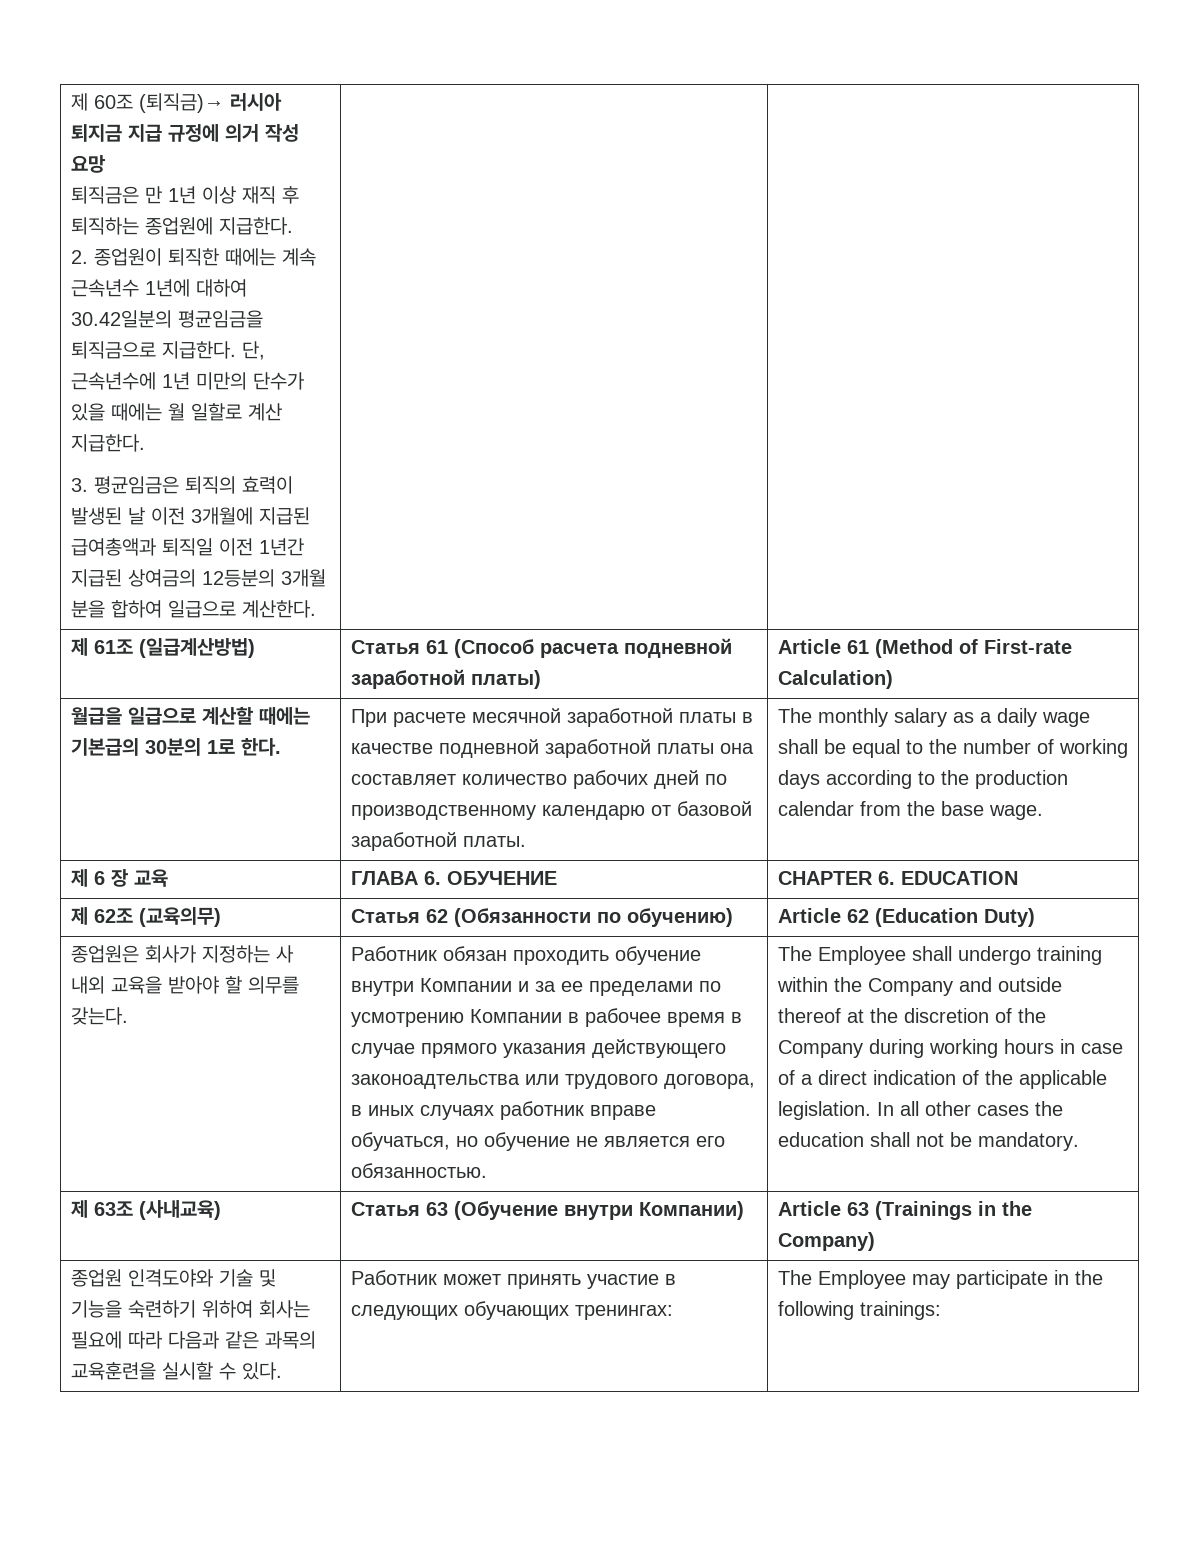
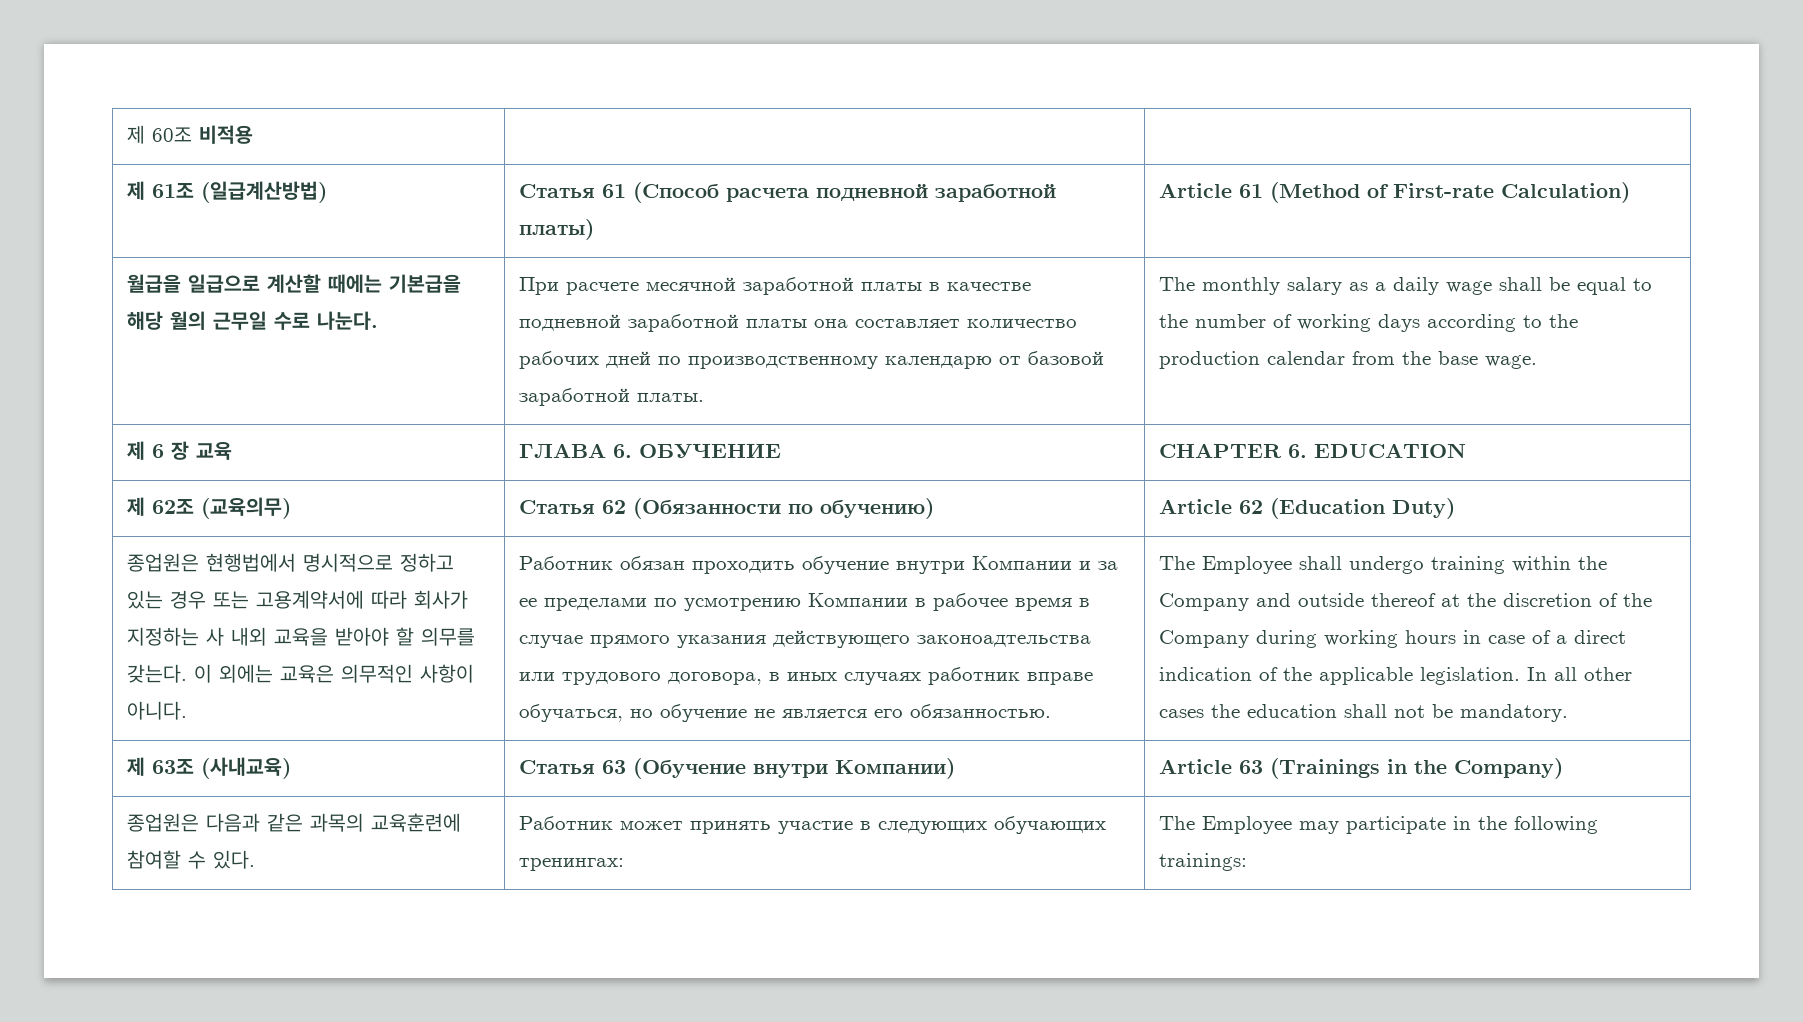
[138,93,282,113] [70,124,299,142] [70,155,106,173] [70,186,299,204] [70,217,293,235] [70,248,316,266] [70,279,247,297] [70,310,263,328] [70,341,265,360] [70,372,304,390] [70,403,282,421] [70,434,145,452] [70,476,293,494] [70,507,310,525] [70,538,304,556] [70,569,326,587] [70,600,316,618] (퇴직금)→ 러시아 퇴지금 지급 규정에 의거 작성 요망 // 퇴직금은 만 1년 이상 재직 후 퇴직하는 종업원에 지급한다. // 2. 종업원이 퇴직한 때에는 계속 근속년수 1년에 대하여 30.42일분의 평균임금을 퇴직금으로 지급한다. 단, 근속년수에 1년 미만의 단수가 있을 때에는 월 일할로 계산 지급한다. // 3. 평균임금은 퇴직의 효력이 발생된 날 이전 3개월에 지급된 급여총액과 퇴직일 이전 1년간 지급된 상여금의 12등분의 3개월 분을 합하여 일급으로 계산한다. -> [199,125,254,144] 비적용
[70,738,281,756] 기본급의 30분의 1로 한다. -> [389,274,462,293] [127,311,379,330] 기본급을 해당 월의 근무일 수로 나눈다.
(139, 954) none -> [206,553,455,572] [127,590,408,609] 현행법에서 명시적으로 정하고 있는 경우 또는 고용계약서에 따라
(128, 1016) none -> [194,664,475,683] [127,701,188,720] 이 외에는 교육은 의무적인 사항이 아니다.
[70,1269,276,1287] [70,1300,310,1318] [70,1331,163,1349] 종업원 인격도야와 기술 및 기능을 숙련하기 위하여 회사는 필요에 따라 -> [127,813,200,832] 종업원은
[70,1362,213,1380] 교육훈련을 실시할 -> [371,813,462,832] [127,850,182,869] 교육훈련에 참여할

